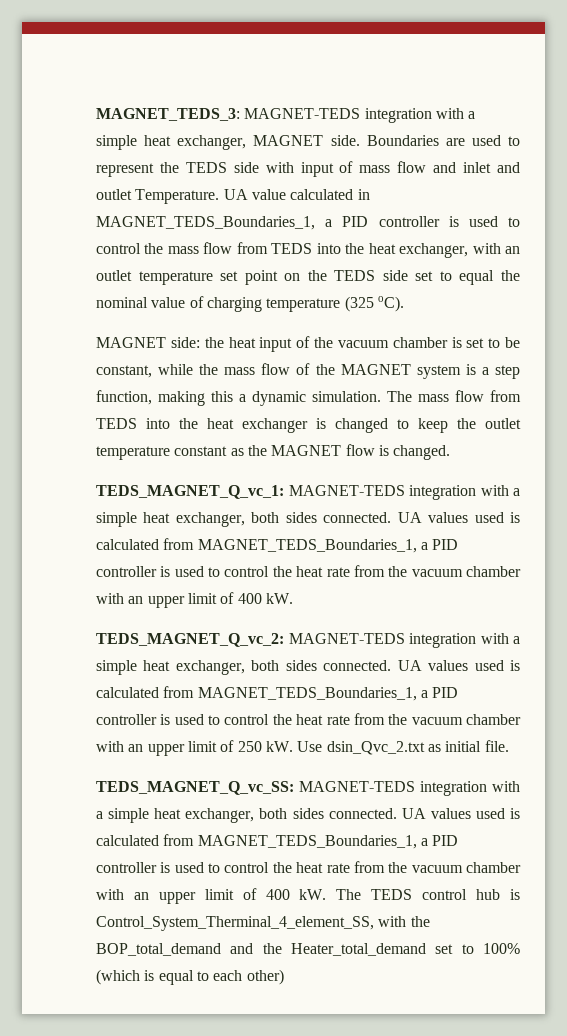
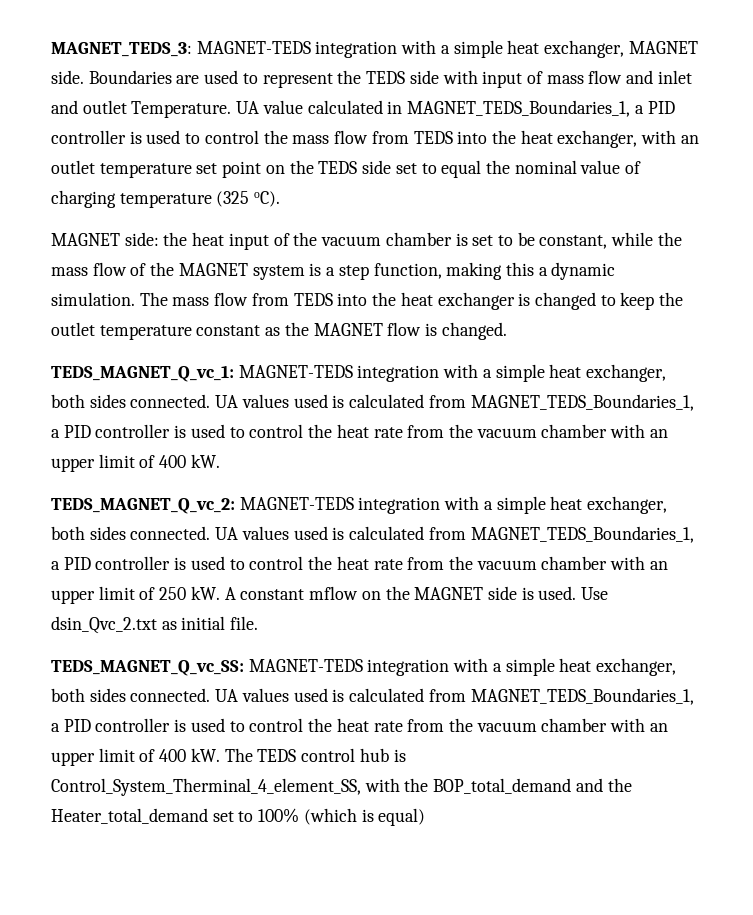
(293, 746) none -> [224,586,577,600] A constant mflow on the MAGNET side is used.
[158,969,284,985] equal to each other) -> [378,808,426,826] equal)

